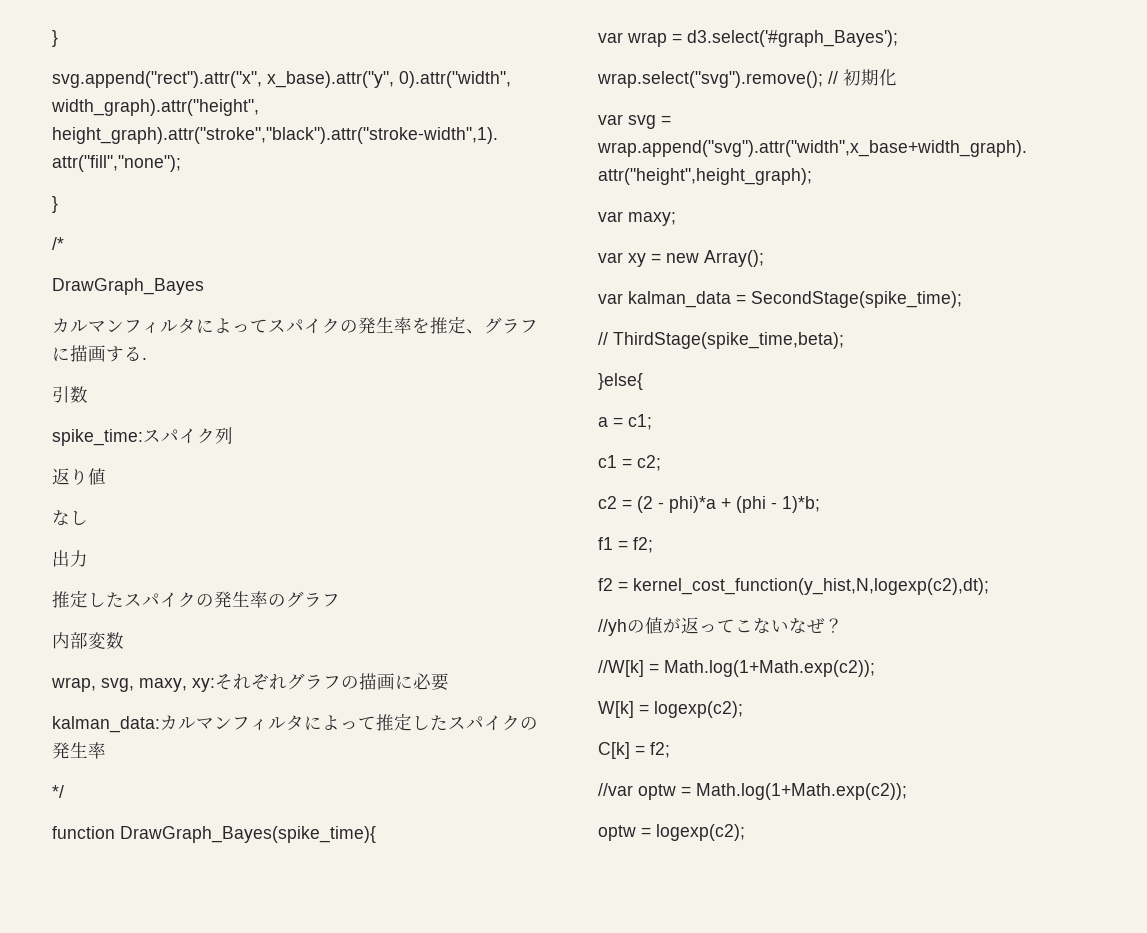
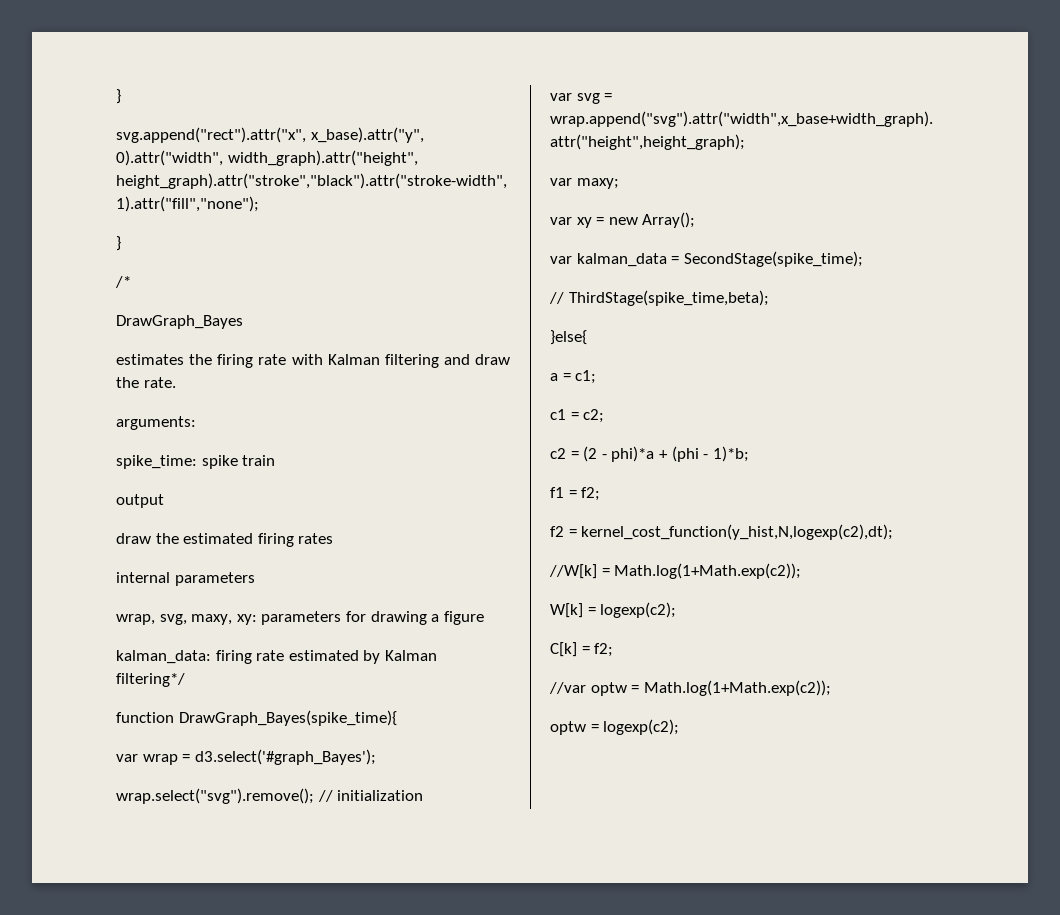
[52,316,538,334] [52,345,147,362] [52,386,88,403] [52,427,233,446] [52,468,106,485] [52,510,88,526] [52,550,88,567] [52,590,340,608] [52,632,124,649] [51,673,449,692] [52,713,538,733] [52,742,106,759] [52,785,64,798] カルマンフィルタによってスパイクの発生率を推定、グラフに描画する. // 引数 // spike_time:スパイク列 // 返り値 // なし // 出力 // 推定したスパイクの発生率のグラフ // 内部変数 // wrap, svg, maxy, xy:それぞれグラフの描画に必要 // kalman_data:カルマンフィルタによって推定したスパイクの発生率 // */ -> [116,354,510,368] [116,377,176,388] [116,416,196,430] [116,455,276,469] [116,494,164,508] [116,533,334,547] [116,572,255,586] [116,611,484,625] [116,650,437,664] [116,673,185,687] estimates the firing rate with Kalman filtering and draw the rate. // arguments: // spike_time: spike train // output // draw the estimated firing rates // internal parameters // wrap, svg, maxy, xy: parameters for drawing a figure // kalman_data: firing rate estimated by Kalman filtering*/
[843,69,897,86] 初期化 -> [337,790,424,801] initialization
[598,617,843,636] // //yhの値が返ってこないなぜ？ -> (894, 532) none

